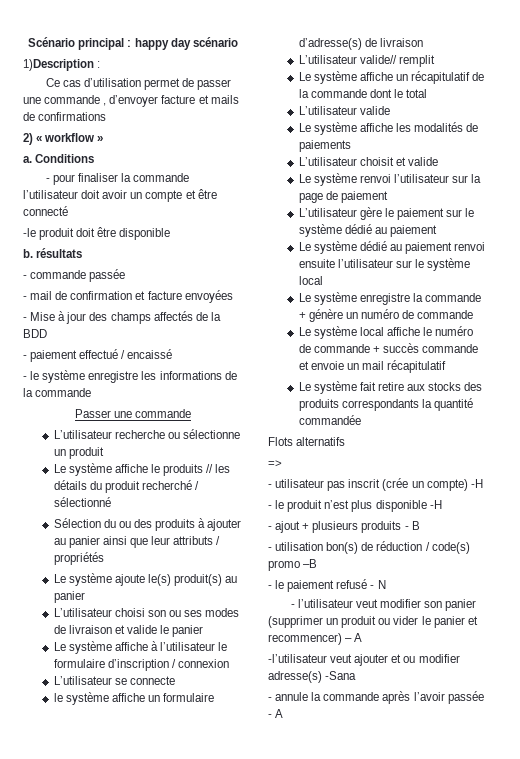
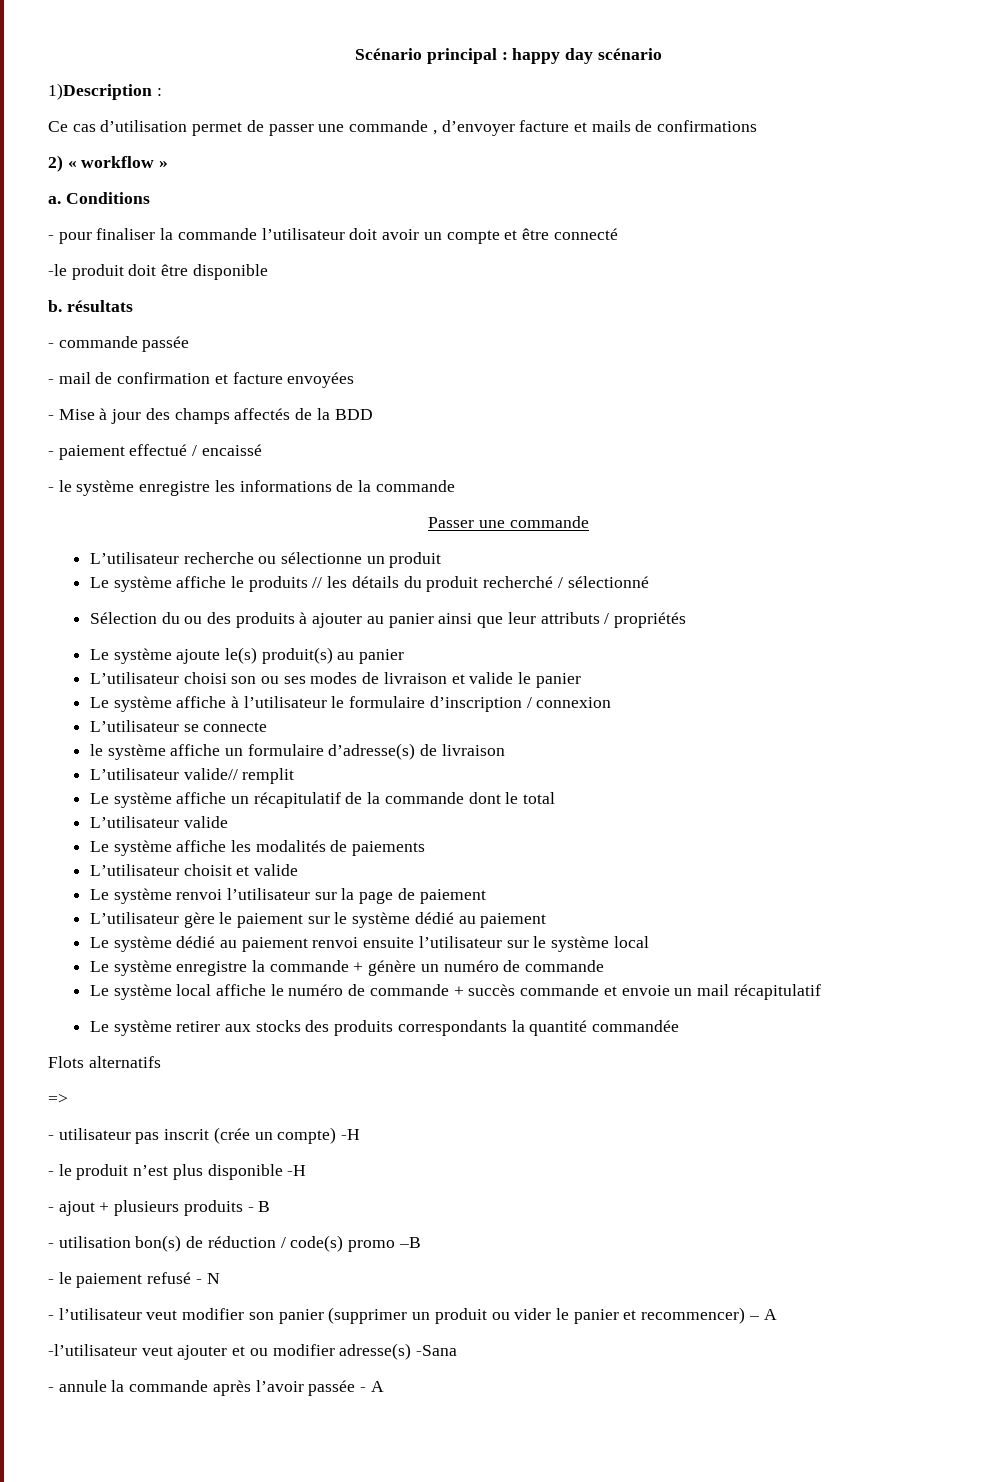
[359,382,404,391] fait retire -> [176,1021,221,1032] retirer

